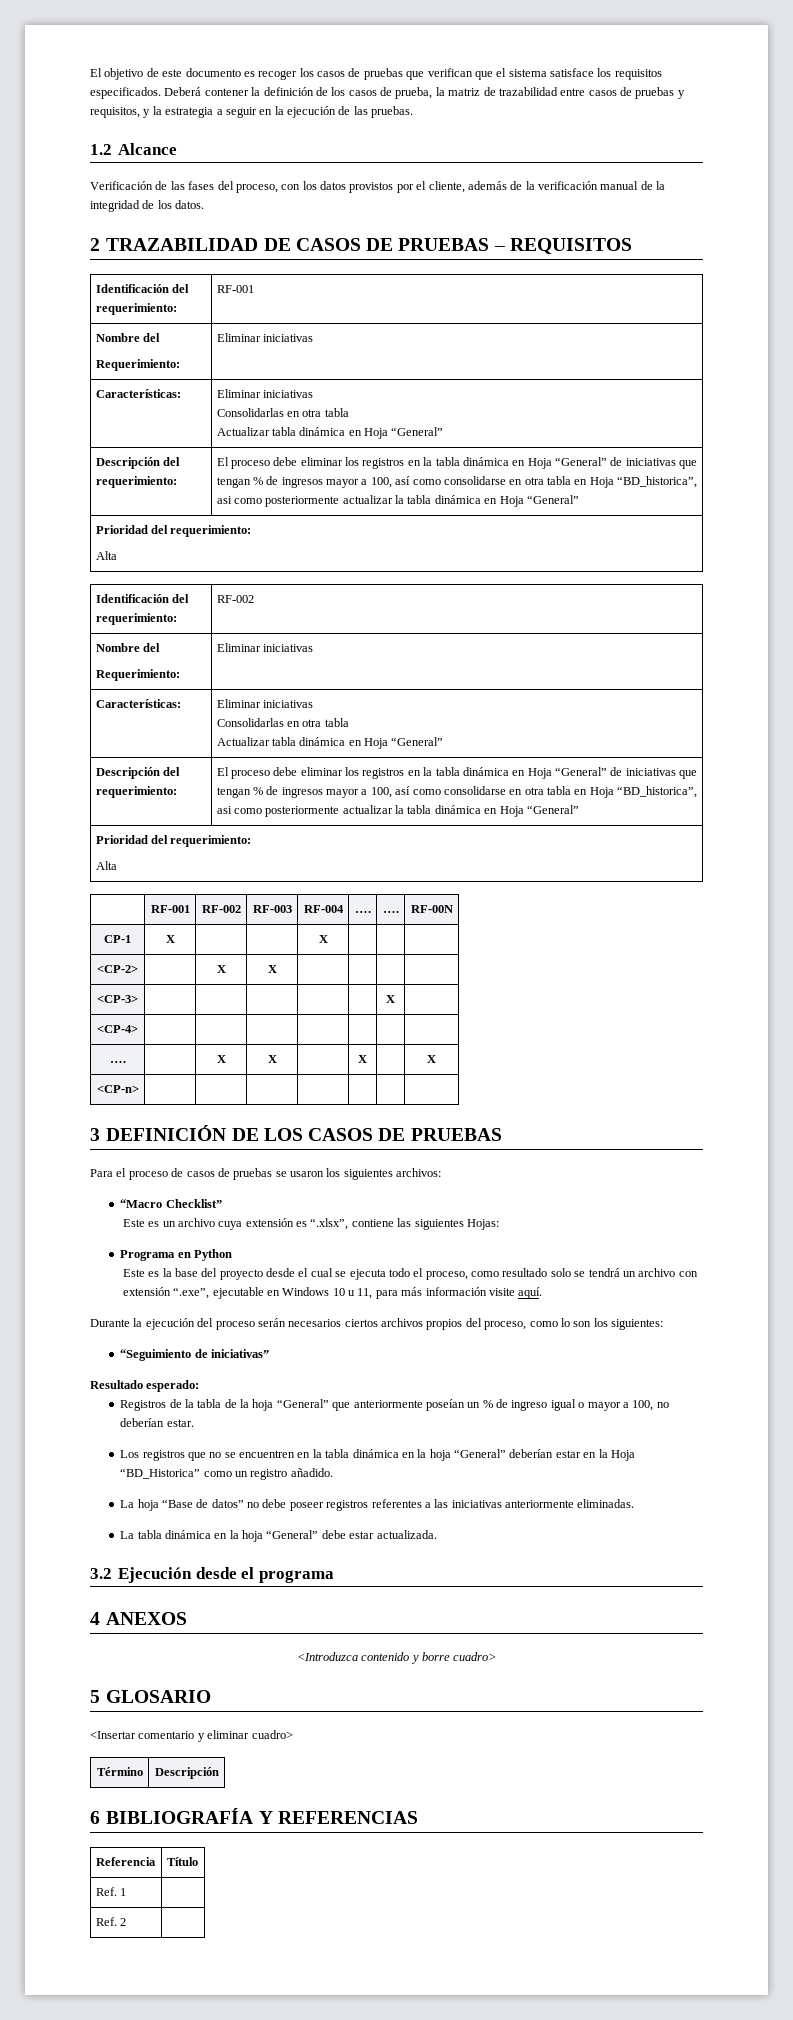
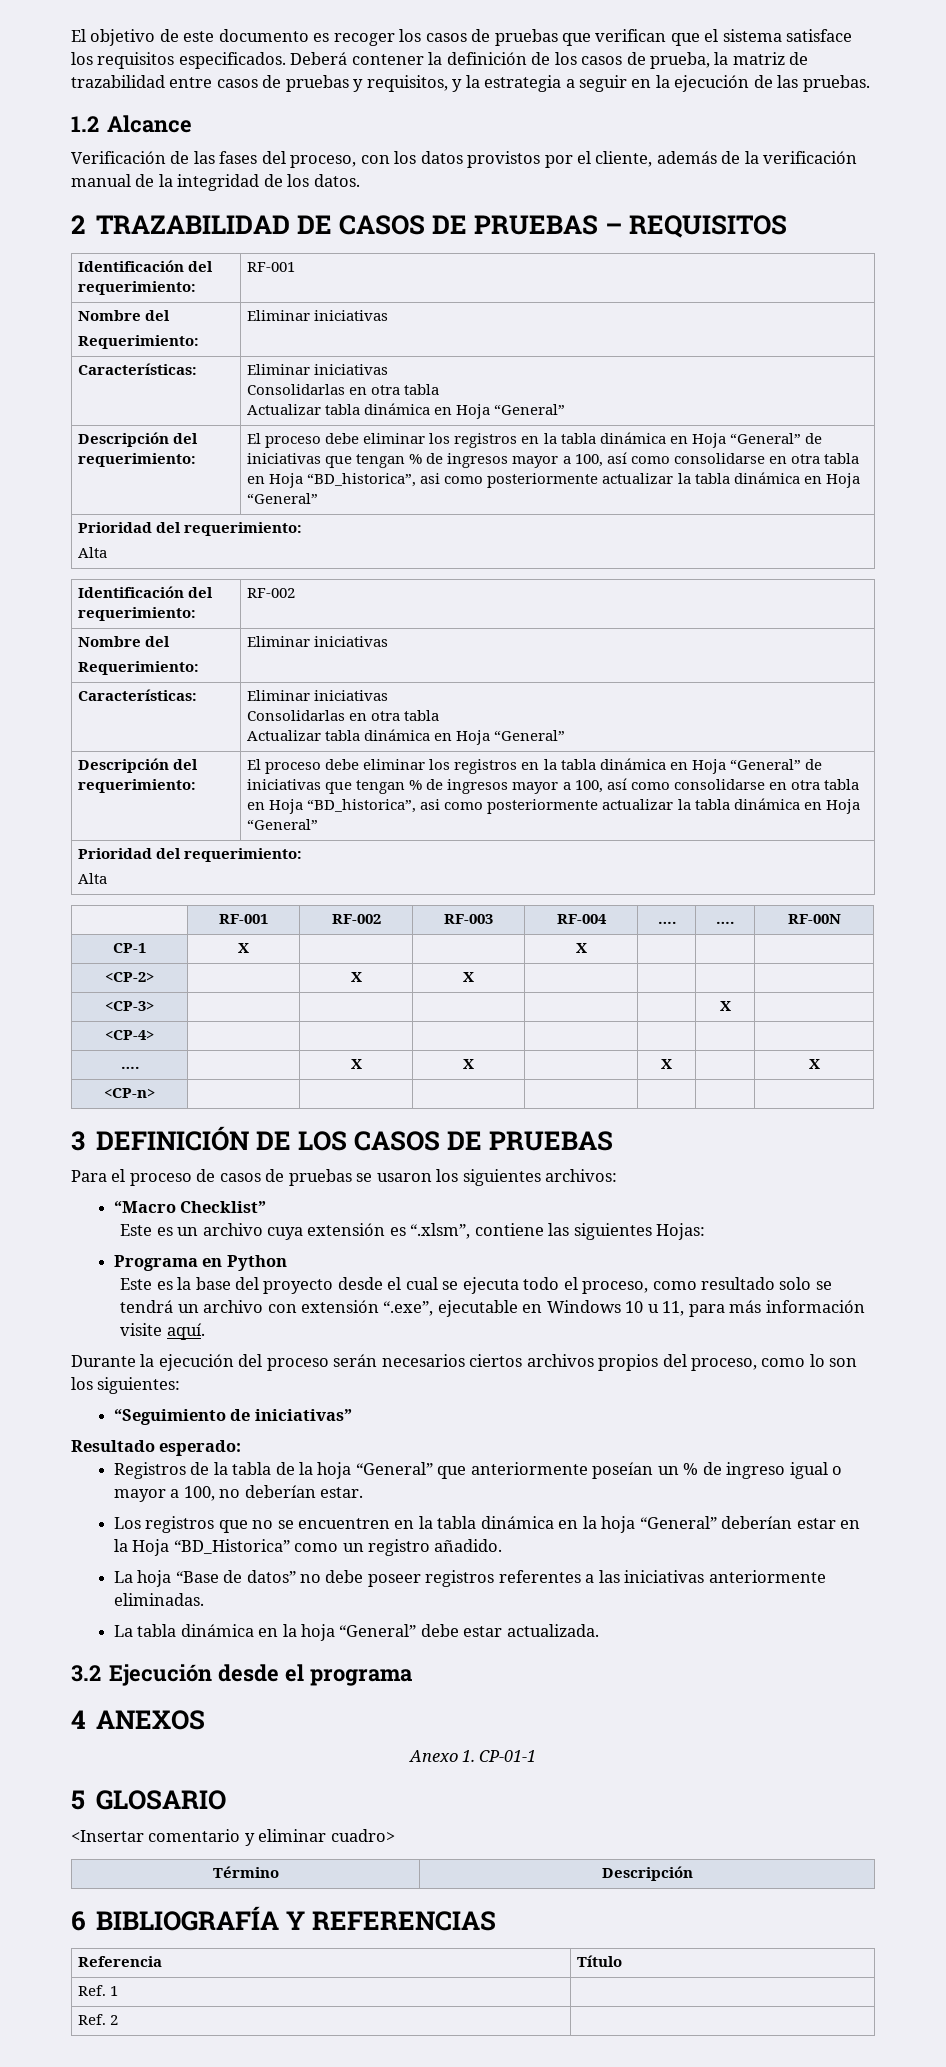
[310,1218,349,1230] “.xlsx”, -> [410,1223,471,1239] “.xlsm”,
[296,1652,497,1664] <Introduzca contenido y borre cuadro> -> [408,1750,537,1762] Anexo 1. CP-01-1

